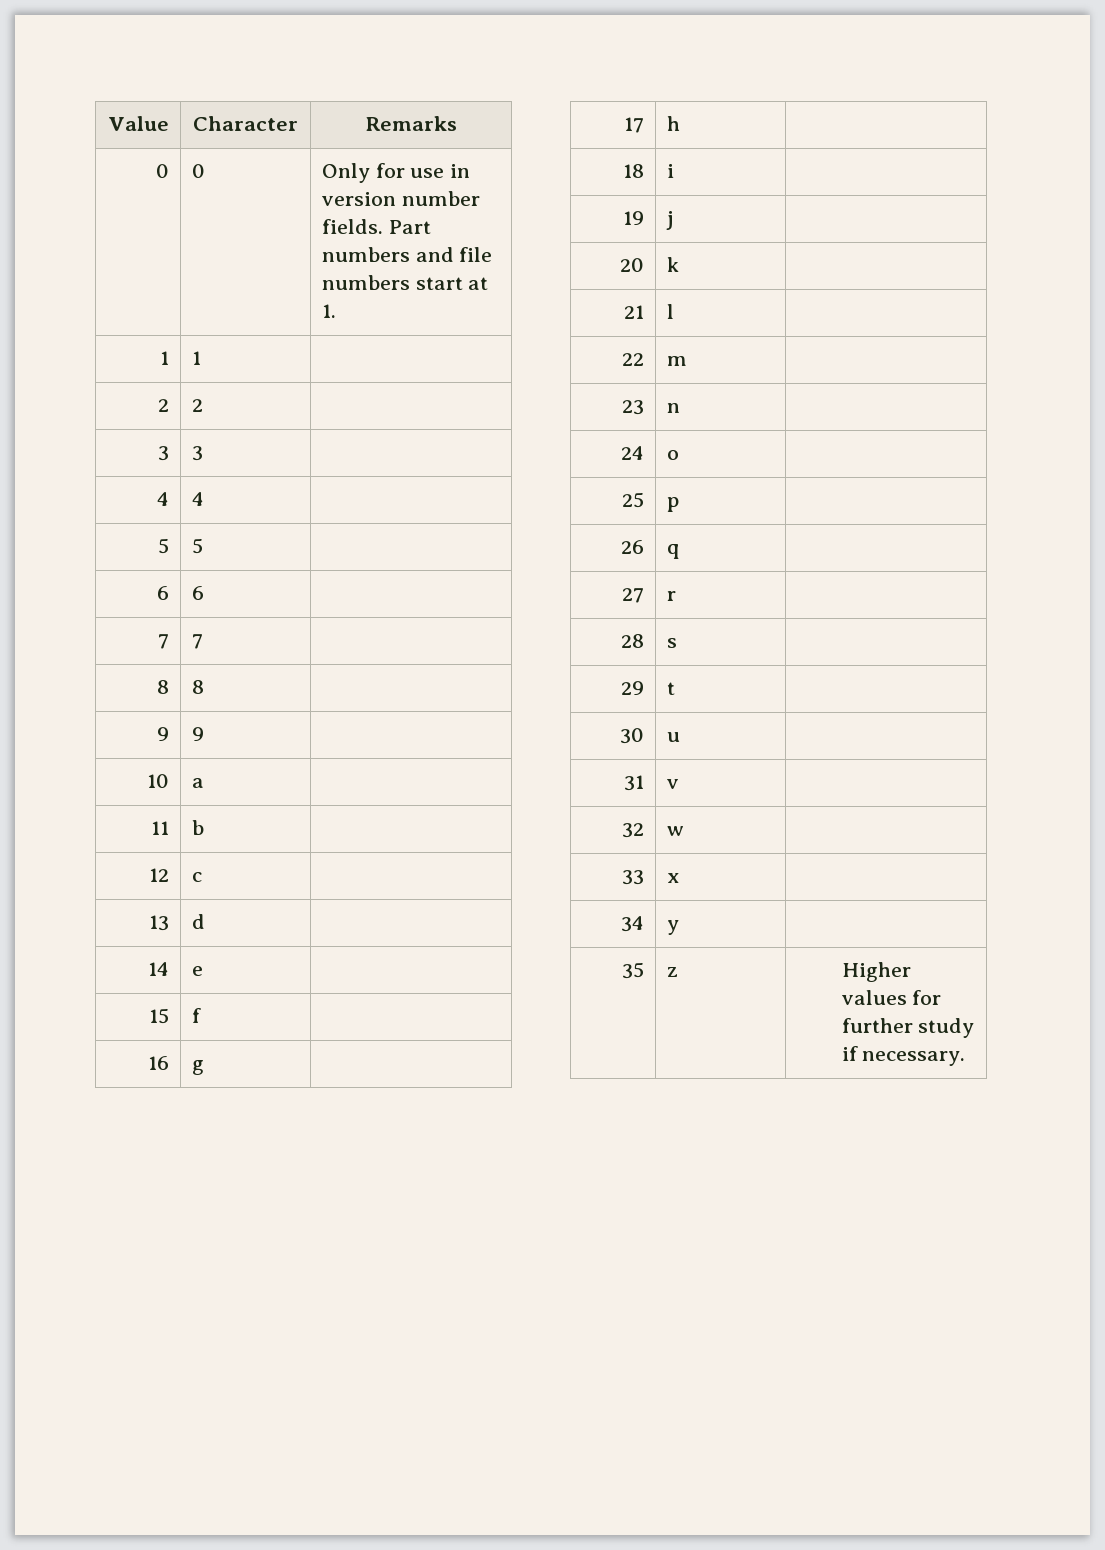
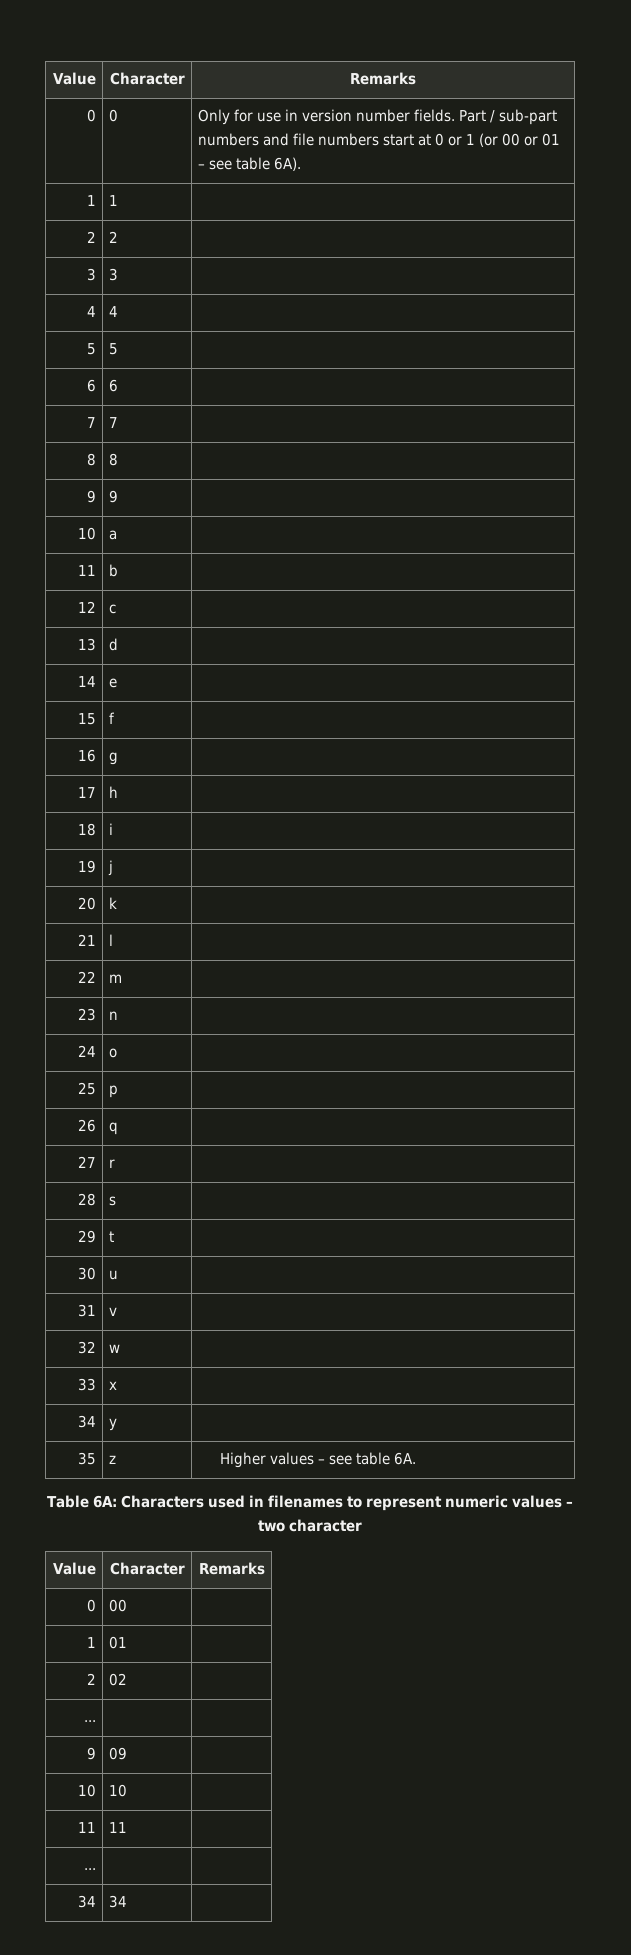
(431, 227) none -> [490,109,558,125] / sub-part
[321,304,336,318] 1. -> [434,133,561,147] [197,157,301,171] 0 or 1 (or 00 or 01 – see table 6A).
[912,990,942,1005] [841,1018,975,1038] [841,1046,966,1066] for further study if necessary. -> [318,1452,417,1465] [46,1495,574,1511] [257,1519,363,1532] [53,1562,97,1575] [109,1562,185,1575] [198,1562,265,1575] [87,1599,97,1612] [108,1599,127,1612] [87,1637,97,1648] [108,1636,127,1649] [87,1673,97,1685] [108,1673,127,1686] [84,1720,97,1722] [87,1747,97,1760] [108,1747,127,1760] [78,1784,97,1797] [108,1784,127,1797] [78,1822,97,1833] [108,1822,127,1833] [84,1868,97,1870] [78,1895,97,1908] [108,1895,127,1908] – see table 6A. // Table 6A: Characters used in filenames to represent numeric values – two character // Value | Character | Remarks // 0 | 00 | // 1 | 01 | // 2 | 02 | // ... | | // 9 | 09 | // 10 | 10 | // 11 | 11 | // ... | | // 34 | 34 |

